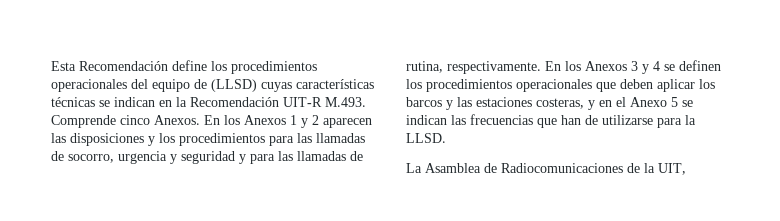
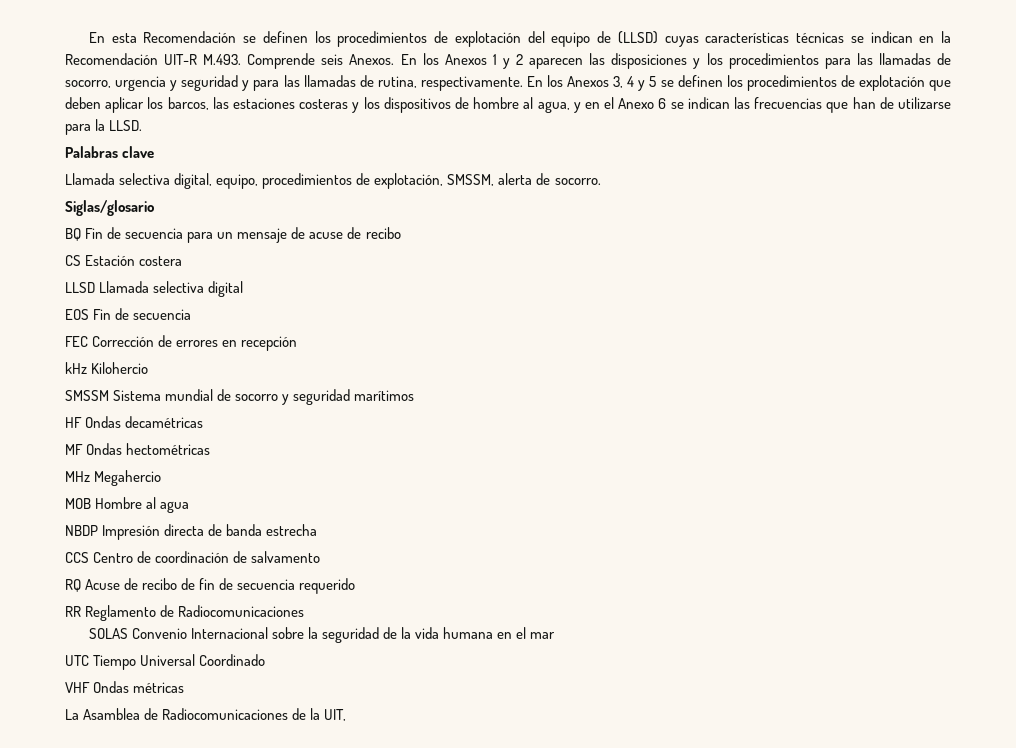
[51,60,317,74] [51,79,127,92] Esta Recomendación define los procedimientos operacionales -> [88,31,521,47] En esta Recomendación se definen los procedimientos de explotación
[120,115,150,125] cinco -> [321,54,344,65] seis
[631,60,721,74] [406,79,592,92] 3 y 4 se definen los procedimientos operacionales -> [613,75,925,91] 3, 4 y 5 se definen los procedimientos de explotación
[406,97,584,110] barcos y las estaciones costeras, -> [167,97,570,113] barcos, las estaciones costeras y los dispositivos de hombre al agua,
[671,97,678,107] 5 -> [658,98,667,109] 6
(446, 138) none -> [65,146,155,158] [65,173,601,189] [65,200,154,216] [65,227,401,243] [65,255,183,266] [65,281,244,297] [65,308,192,320] [65,335,298,351] [65,362,149,374] [65,389,415,405] [65,416,204,428] [65,443,211,455] [65,470,162,486] [65,497,190,513] [65,524,318,540] [65,551,321,563] [65,578,356,594] [65,605,305,621] [88,627,556,643] [65,654,266,670] [65,681,185,693] // Palabras clave // Llamada selectiva digital, equipo, procedimientos de explotación, SMSSM, alerta de socorro. // Siglas/glosario // BQ Fin de secuencia para un mensaje de acuse de recibo // CS Estación costera // LLSD Llamada selectiva digital // EOS Fin de secuencia // FEC Corrección de errores en recepción // kHz Kilohercio // SMSSM Sistema mundial de socorro y seguridad marítimos // HF Ondas decamétricas // MF Ondas hectométricas // MHz Megahercio // MOB Hombre al agua // NBDP Impresión directa de banda estrecha // CCS Centro de coordinación de salvamento // RQ Acuse de recibo de fin de secuencia requerido // RR Reglamento de Radiocomunicaciones // SOLAS Convenio Internacional sobre la seguridad de la vida humana en el mar // UTC Tiempo Universal Coordinado // VHF Ondas métricas

